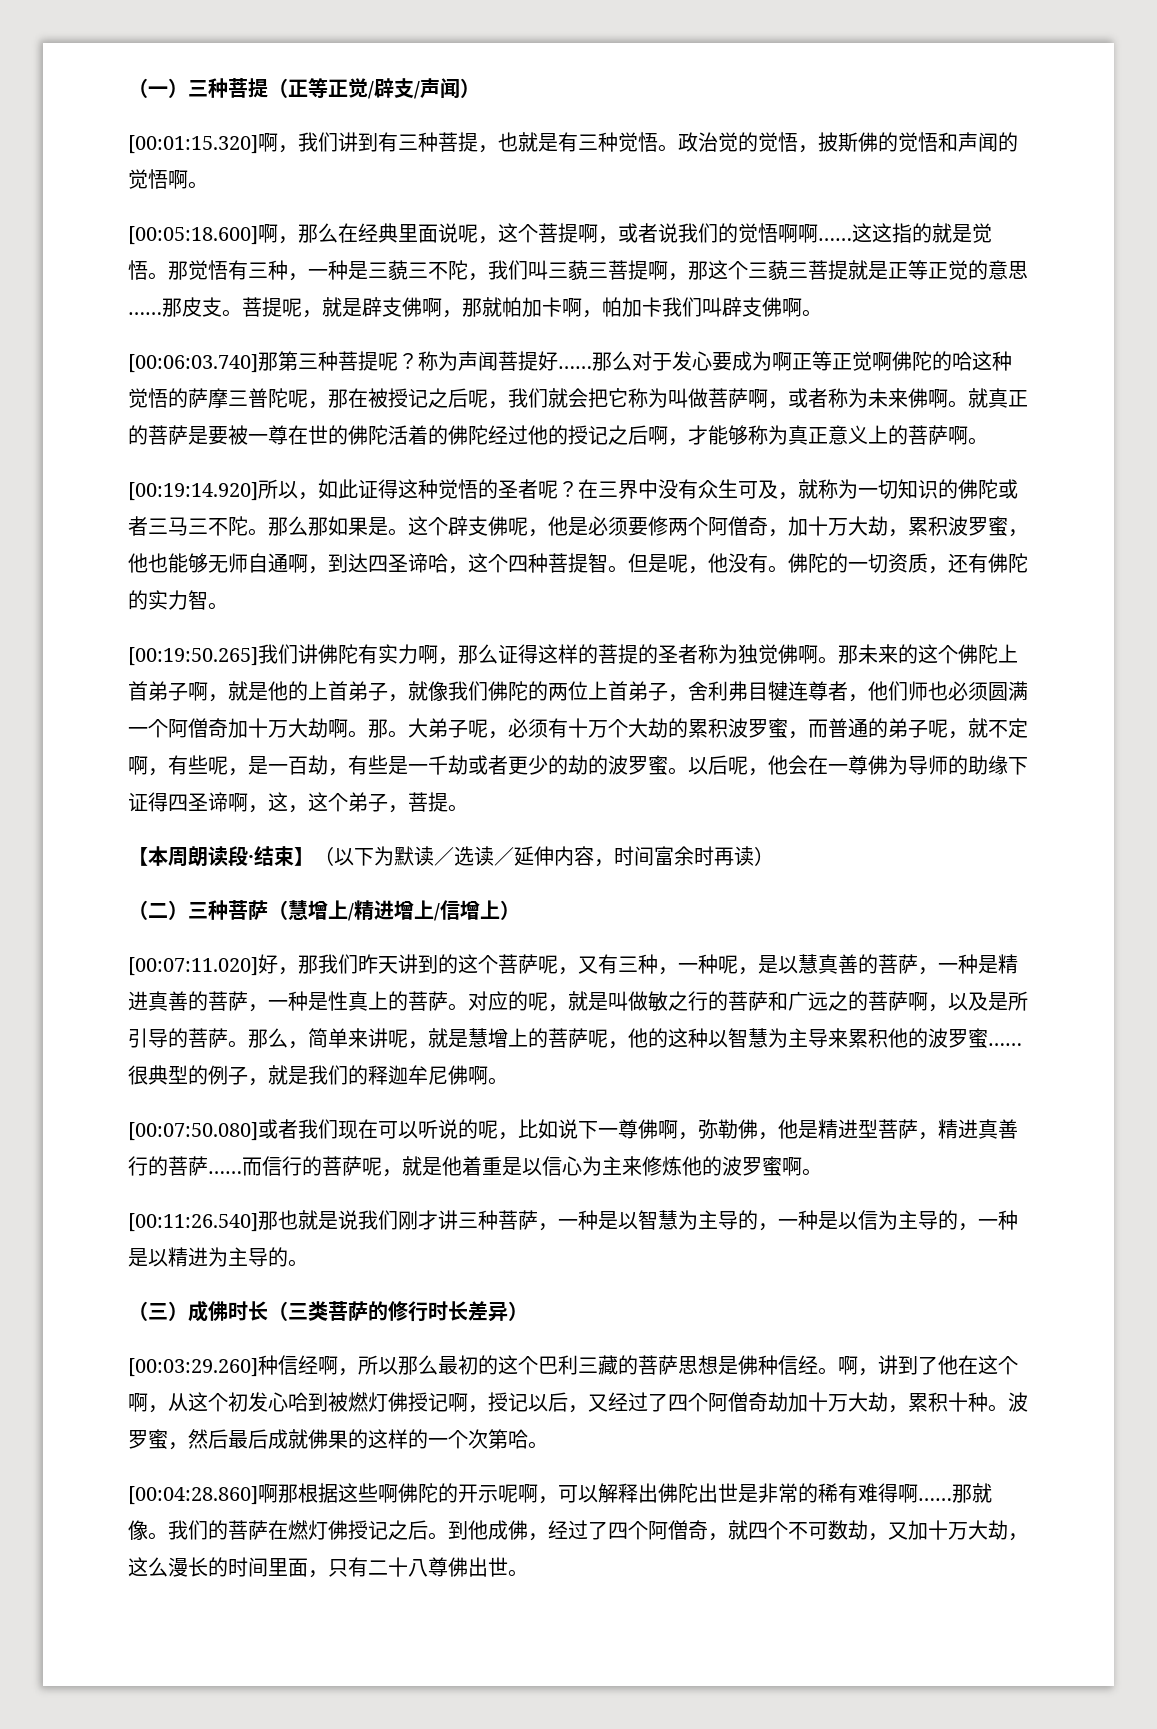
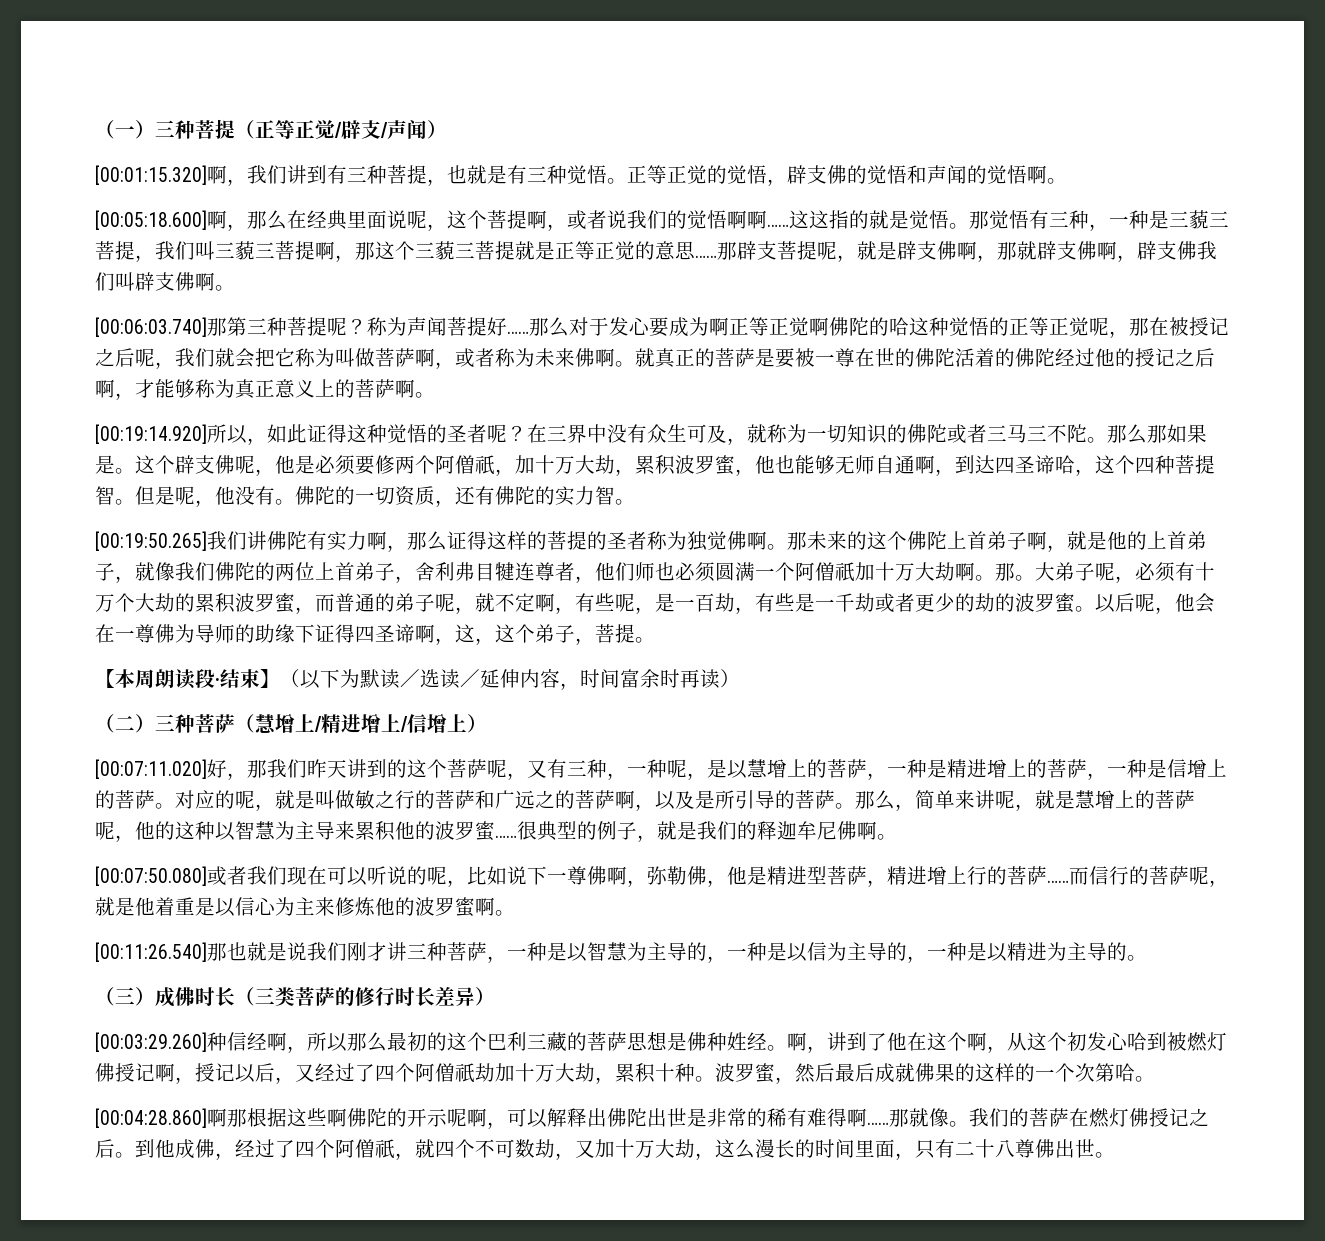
[678,132,718,152] 政治 -> [627,165,687,184] 正等正
[818,132,858,152] 披斯 -> [787,165,827,184] 辟支
[428,260,468,280] 不陀 -> [95,241,135,260] 菩提
[182,297,242,317] 皮支。 -> [737,241,777,260] 辟支
[502,297,662,318] 帕加卡啊，帕加卡 -> [1037,241,1197,262] 辟支佛啊，辟支佛
[188,388,288,409] 萨摩三普陀 -> [1009,317,1089,336] 正等正觉
[748,516,768,536] 奇 -> [475,455,495,475] 祇
[208,718,228,738] 奇 -> [835,562,855,582] 祇
[818,954,858,974] 真善 -> [767,759,807,778] 增上
[148,991,368,1012] 真善的菩萨，一种是性真 -> [987,759,1207,780] 增上的菩萨，一种是信增
[978,1119,1018,1139] 真善 -> [927,866,967,885] 增上
[778,1355,798,1375] 信 -> [727,1032,747,1051] 姓
[748,1392,768,1412] 奇 -> [455,1063,475,1083] 祇
[688,1520,708,1540] 奇 -> [375,1139,395,1159] 祇

